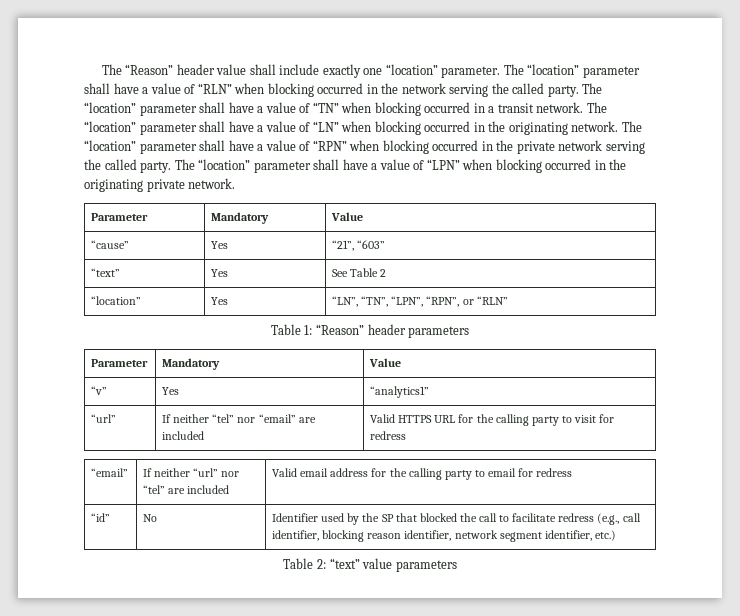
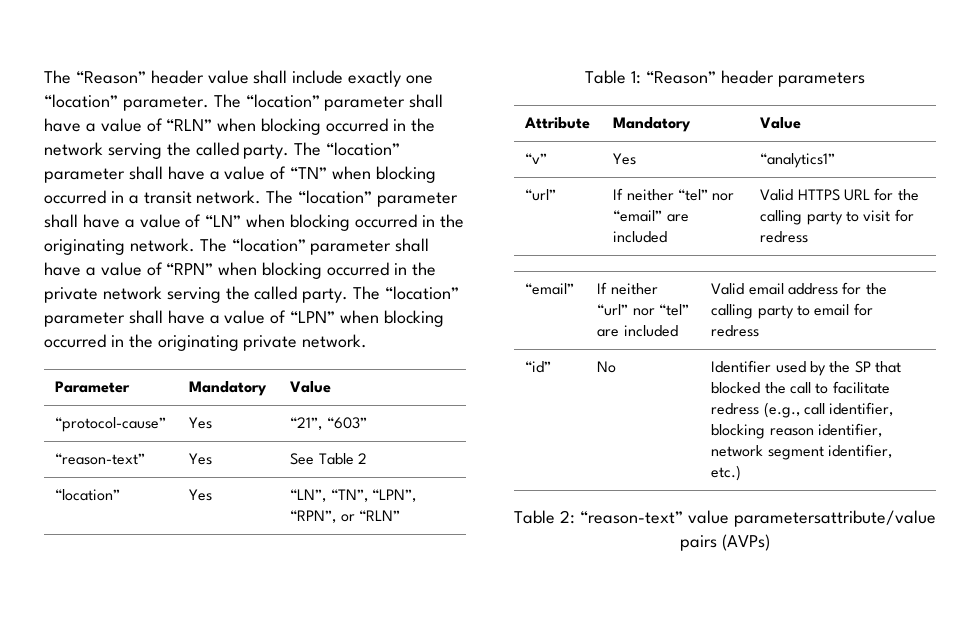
[91,240,130,249] “cause” -> [55,417,167,432] “protocol-cause”
[91,268,121,277] “text” -> [55,453,146,465] “reason-text”
[91,359,149,367] Parameter -> [524,117,591,129] Attribute
[329,558,457,572] “text” value parameters -> [580,510,936,527] [680,534,770,551] “reason-text” value parametersattribute/value pairs (AVPs)

